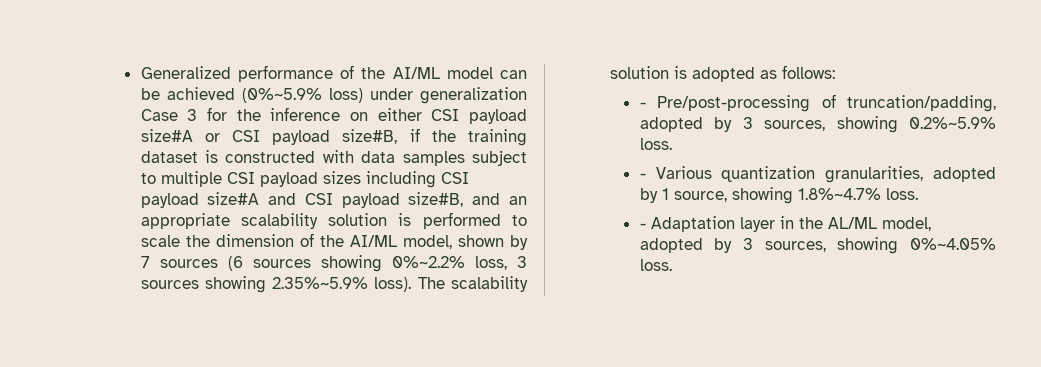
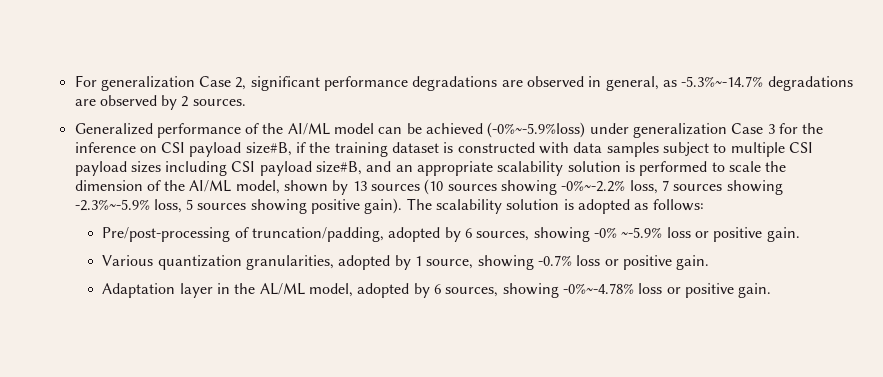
(140, 72) none -> [74,75,853,91] [74,95,246,110] For generalization Case 2, significant performance degradations are observed in general, as -5.3%~-14.7% degradations are observed by 2 sources. //
[241,88,363,103] (0%~5.9% loss) -> [487,122,586,138] (-0%~-5.9%loss)
[377,108,527,124] [140,129,220,142] either CSI payload size#A or -> (157, 149) none
[207,192,400,208] size#A and CSI payload -> (312, 168) none
[140,255,527,272] [140,276,412,293] 7 sources (6 sources showing 0%~2.2% loss, 3 sources showing 2.35%~5.9% loss). -> [352,179,783,195] [74,198,403,214] 13 sources (10 sources showing -0%~-2.2% loss, 7 sources showing -2.3%~-5.9% loss, 5 sources showing positive gain).
[639,102,646,108] - -> (704, 205) none
[742,116,996,133] [639,138,672,150] [639,173,646,179] 3 sources, showing 0.2%~5.9% loss. // - -> [465,227,800,242] 6 sources, showing -0% ~-5.9% loss or positive gain. //
[797,188,918,200] [639,223,646,229] 1.8%~4.7% loss. // - -> [537,255,710,270] -0.7% loss or positive gain. //
[743,237,996,254] [639,259,672,271] 3 sources, showing 0%~4.05% loss. -> [433,283,772,298] 6 sources, showing -0%~-4.78% loss or positive gain.

